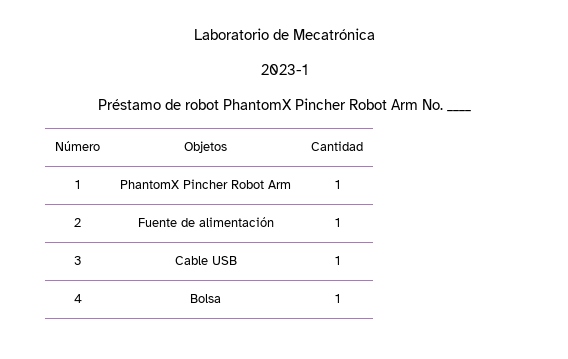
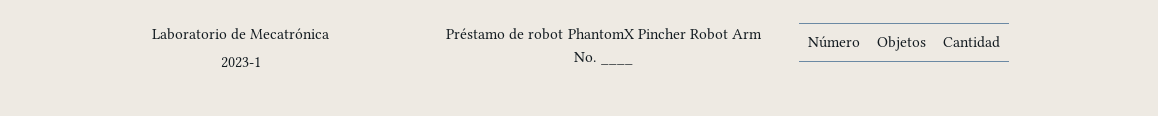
[75,180,80,189] [120,179,291,189] [334,180,340,189] [74,218,81,227] [137,217,274,227] [334,218,340,227] [74,256,81,265] [174,256,237,265] [334,256,340,265] [73,294,82,303] [190,294,221,303] [334,294,340,303] // 1 | PhantomX Pincher Robot Arm | 1 // 2 | Fuente de alimentación | 1 // 3 | Cable USB | 1 // 4 | Bolsa | 1 -> (1000, 42) none

